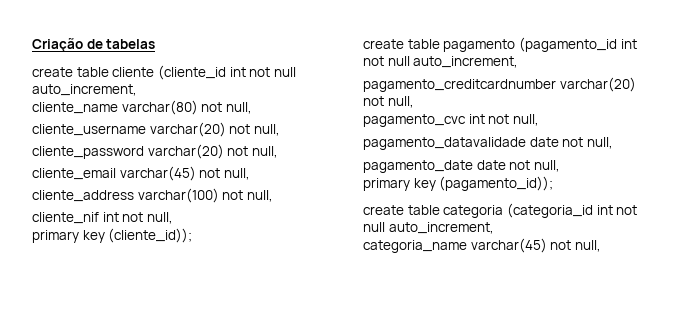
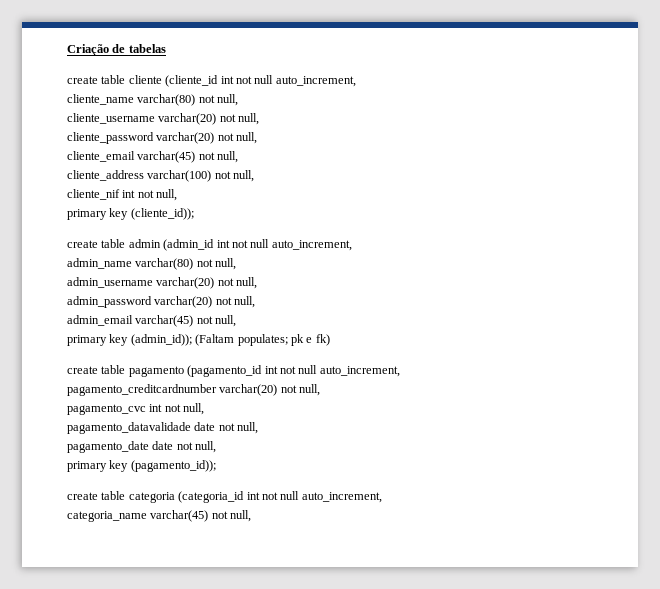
(193, 235) none -> [67,239,352,251] [67,258,237,270] [67,277,258,289] [67,296,256,308] [67,315,237,327] [67,334,330,346] // create table admin (admin_id int not null auto_increment, // admin_name varchar(80) not null, // admin_username varchar(20) not null, // admin_password varchar(20) not null, // admin_email varchar(45) not null, // primary key (admin_id)); (Faltam populates; pk e fk)

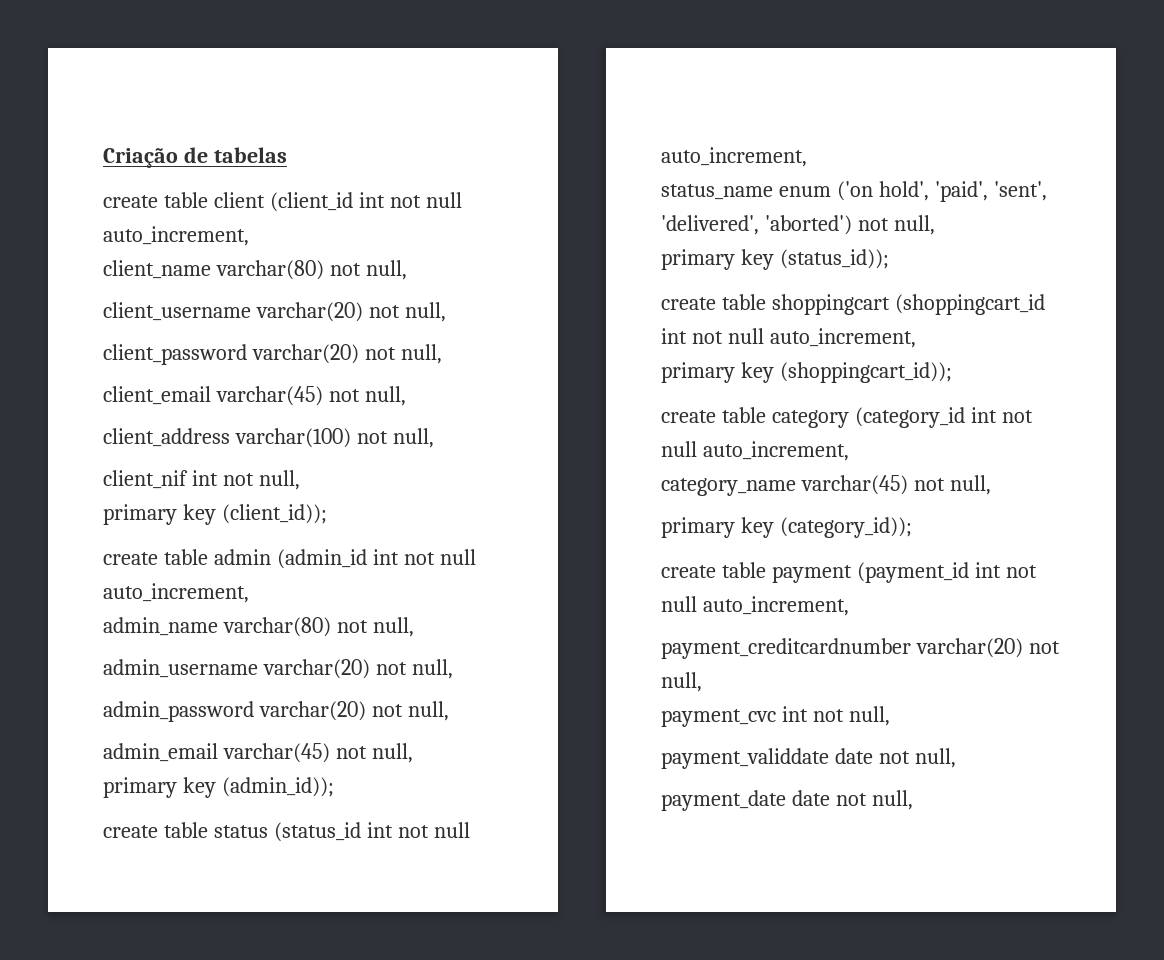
[128,75,356,87] [67,94,239,106] [67,113,260,125] [67,132,258,144] [67,151,239,163] [67,170,144,181] cliente (cliente_id int not null auto_increment, // cliente_name varchar(80) not null, // cliente_username varchar(20) not null, // cliente_password varchar(20) not null, // cliente_email varchar(45) not null, // cliente_address -> [213,192,462,212] [103,226,249,246] [103,260,407,280] [103,302,446,322] [103,344,442,365] [103,386,406,406] [103,428,230,447] client (client_id int not null auto_increment, // client_name varchar(80) not null, // client_username varchar(20) not null, // client_password varchar(20) not null, // client_email varchar(45) not null, // client_address
[67,189,120,200] cliente_nif -> [103,470,188,489] client_nif
[130,208,194,220] (cliente_id)); -> [221,504,327,524] (client_id));
[195,334,330,346] [67,365,400,377] [67,384,321,396] [67,403,205,415] [67,422,259,434] [67,441,217,453] [67,460,216,472] [67,491,382,503] [67,510,209,522] (Faltam populates; pk e fk) // create table pagamento (pagamento_id int not null auto_increment, // pagamento_creditcardnumber varchar(20) not null, // pagamento_cvc int not null, // pagamento_datavalidade date not null, // pagamento_date date not null, // primary key (pagamento_id)); // create table categoria (categoria_id int not null auto_increment, // categoria_name varchar(45) -> [103,822,470,842] [661,147,807,167] [661,181,1047,202] [661,215,935,235] [661,249,889,270] [661,294,1045,315] [661,328,916,348] [661,362,952,383] [661,407,1033,428] [661,441,849,461] [661,475,991,496] [661,517,912,538] [661,562,1037,583] [661,596,849,616] [661,638,1060,659] [661,672,702,692] [661,706,890,727] [661,748,956,769] [661,790,830,811] // create table status (status_id int not null auto_increment, // status_name enum ('on hold', 'paid', 'sent', 'delivered', 'aborted') not null, // primary key (status_id)); // create table shoppingcart (shoppingcart_id int not null auto_increment, // primary key (shoppingcart_id)); // create table category (category_id int not null auto_increment, // category_name varchar(45) not null, // primary key (category_id)); // create table payment (payment_id int not null auto_increment, // payment_creditcardnumber varchar(20) not null, // payment_cvc int not null, // payment_validdate date not null, // payment_date date

